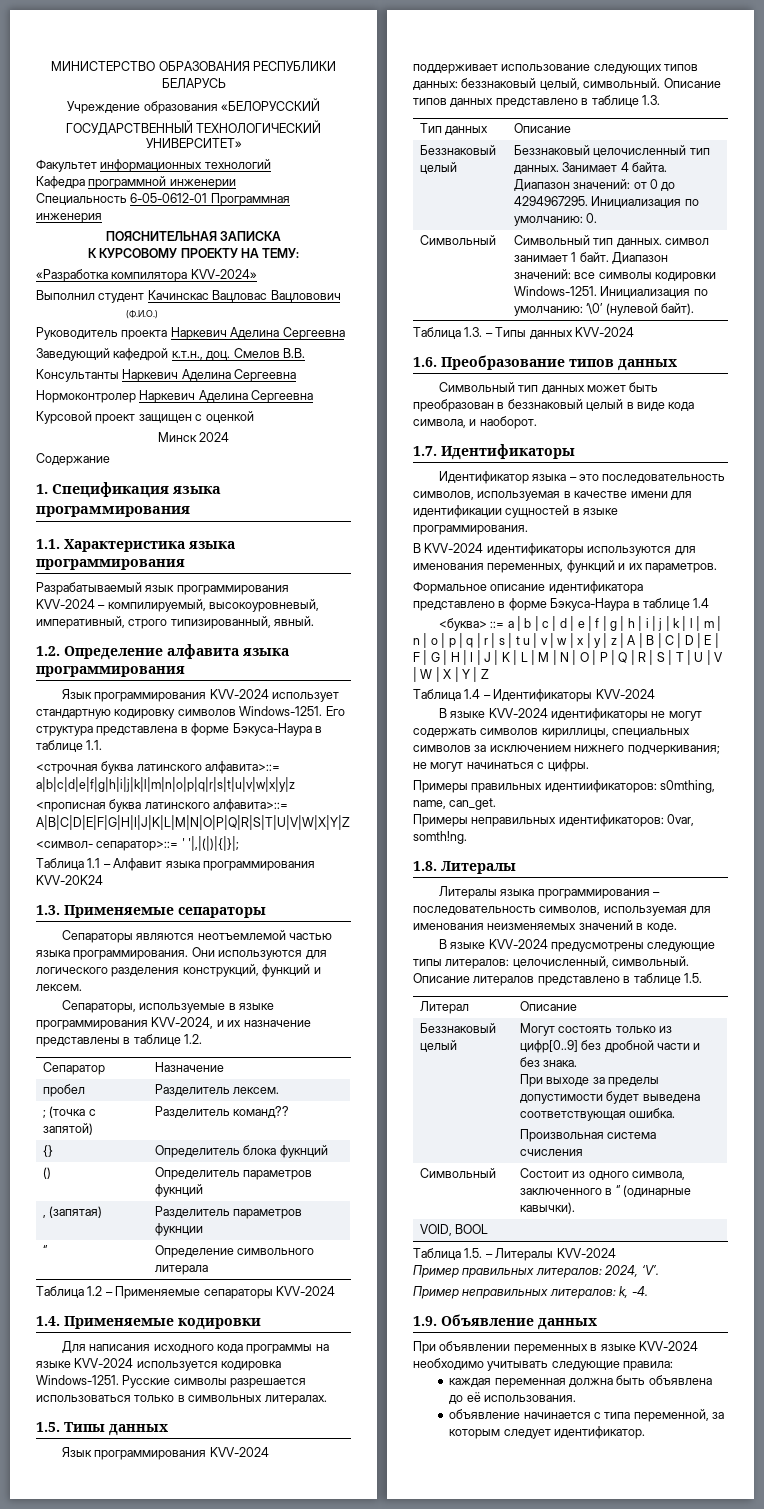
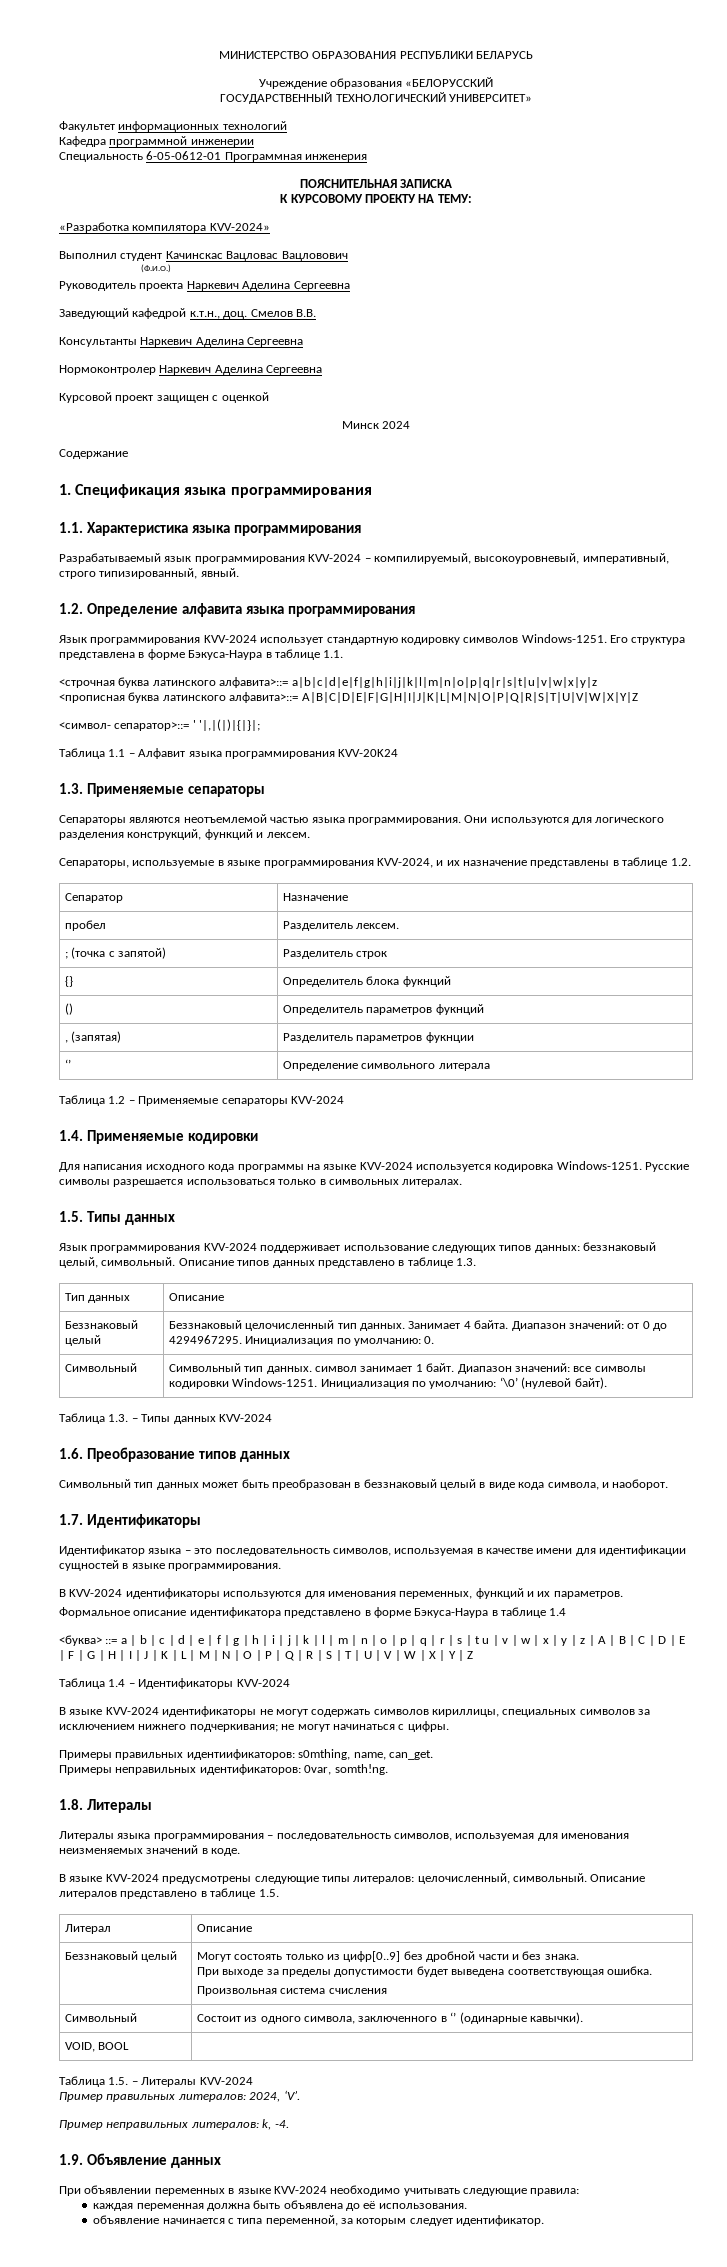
[233,1106,290,1118] команд?? -> [356,951,388,959] строк

